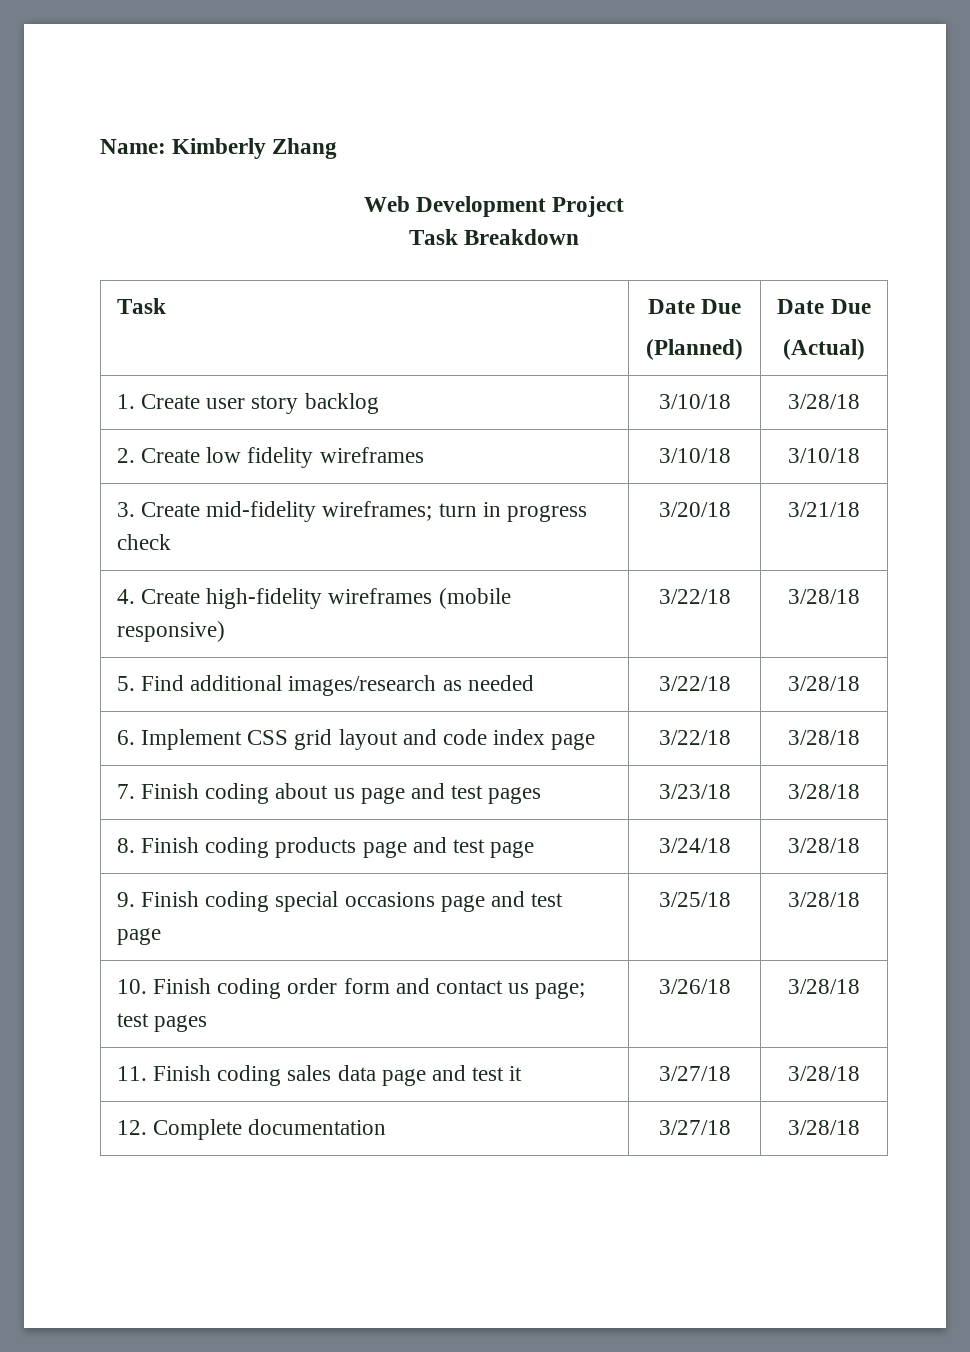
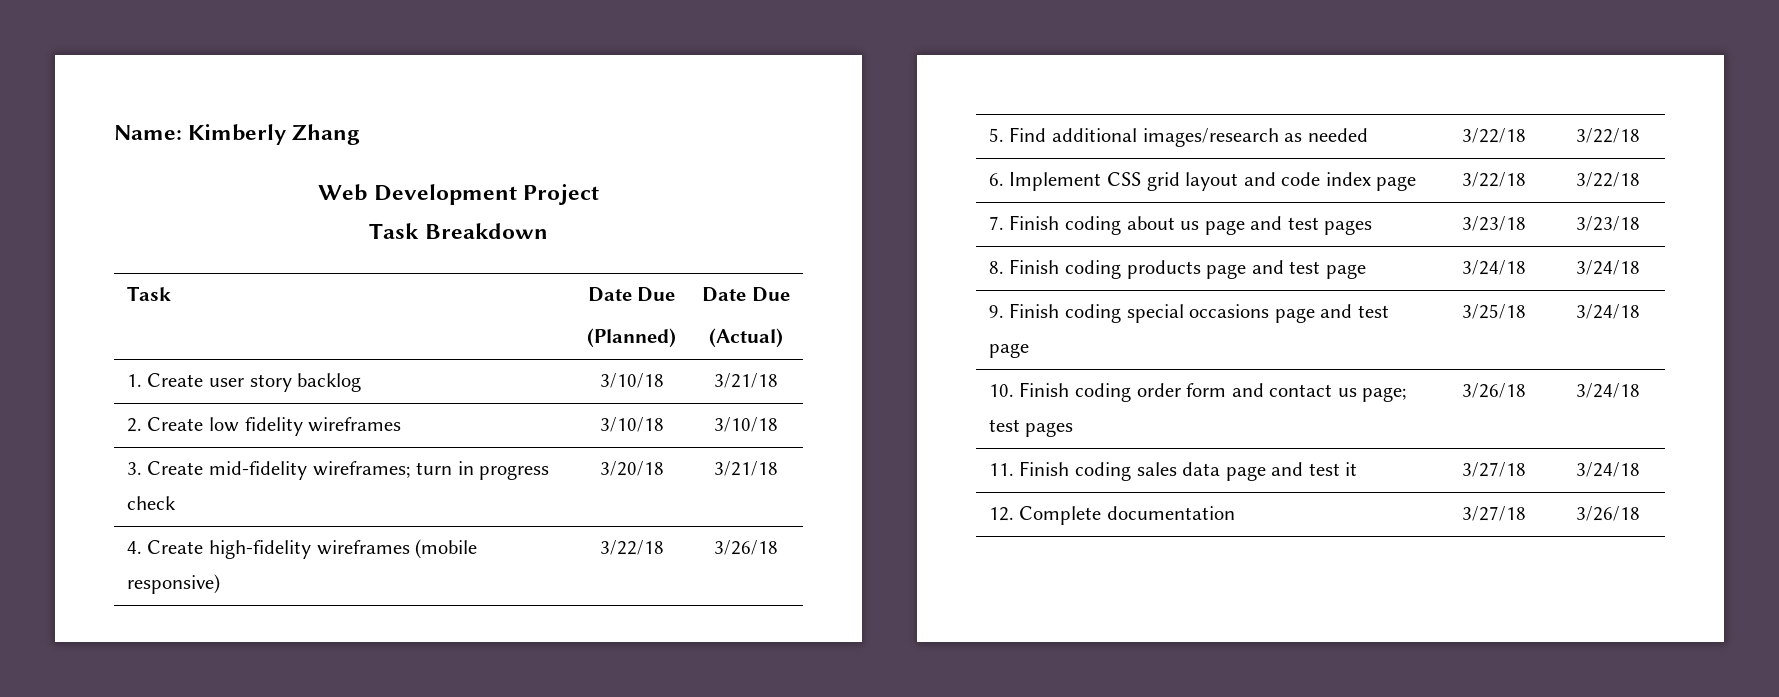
[788,394,860,409] 3/28/18 -> [714,373,778,388] 3/21/18
[788,589,860,604] 3/28/18 -> [714,540,778,555] 3/26/18
[788,676,860,691] 3/28/18 -> [1576,128,1640,143] 3/22/18
[788,730,860,745] 3/28/18 -> [1576,172,1640,187] 3/22/18
[788,784,860,799] 3/28/18 -> [1576,216,1640,231] 3/23/18
[788,838,860,853] 3/28/18 -> [1576,260,1640,275] 3/24/18
[788,892,860,907] 3/28/18 -> [1576,304,1640,319] 3/24/18
[788,979,860,994] 3/28/18 -> [1576,383,1640,398] 3/24/18
[788,1066,860,1081] 3/28/18 -> [1576,462,1640,477] 3/24/18
[788,1120,860,1135] 3/28/18 -> [1576,506,1640,521] 3/26/18

